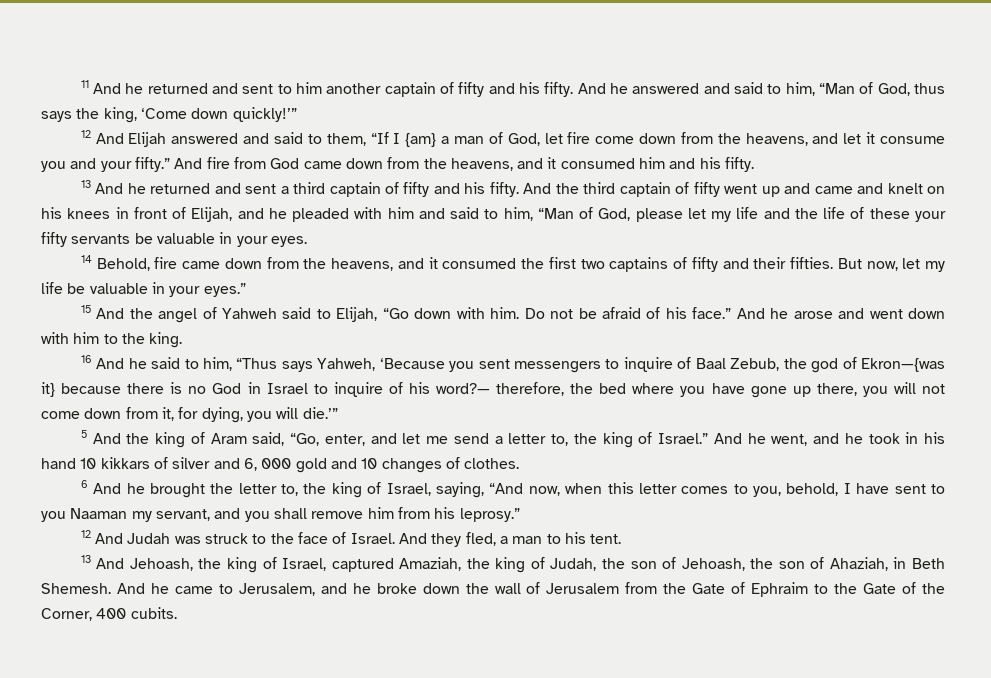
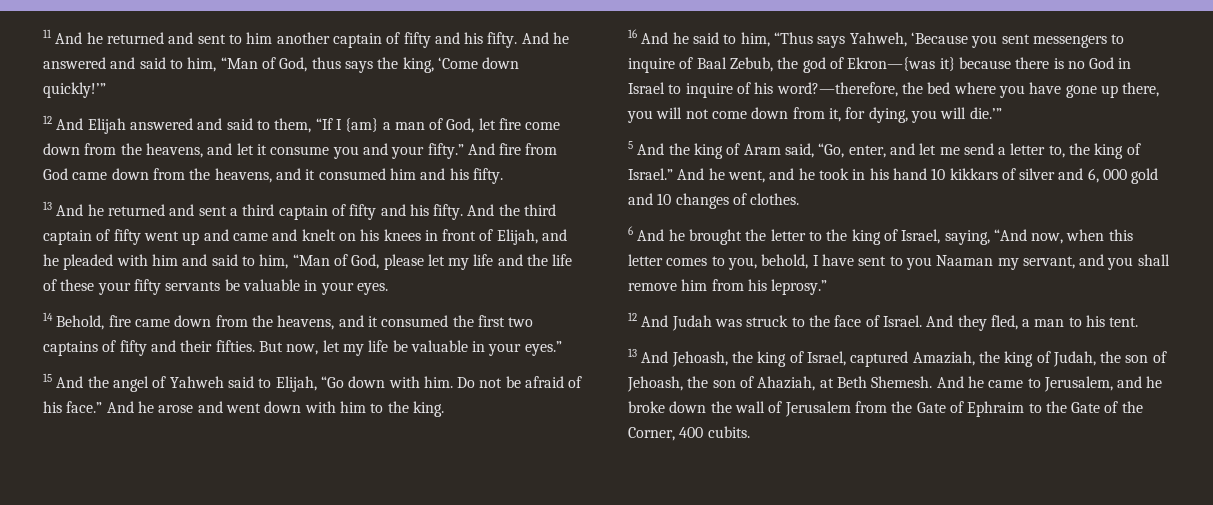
[435,382,565,396] word?— therefore, -> [776,82,898,97] word?—therefore,
[281,484,299,496] to, -> [808,231,822,241] to
[893,557,907,569] in -> [819,378,834,388] at

